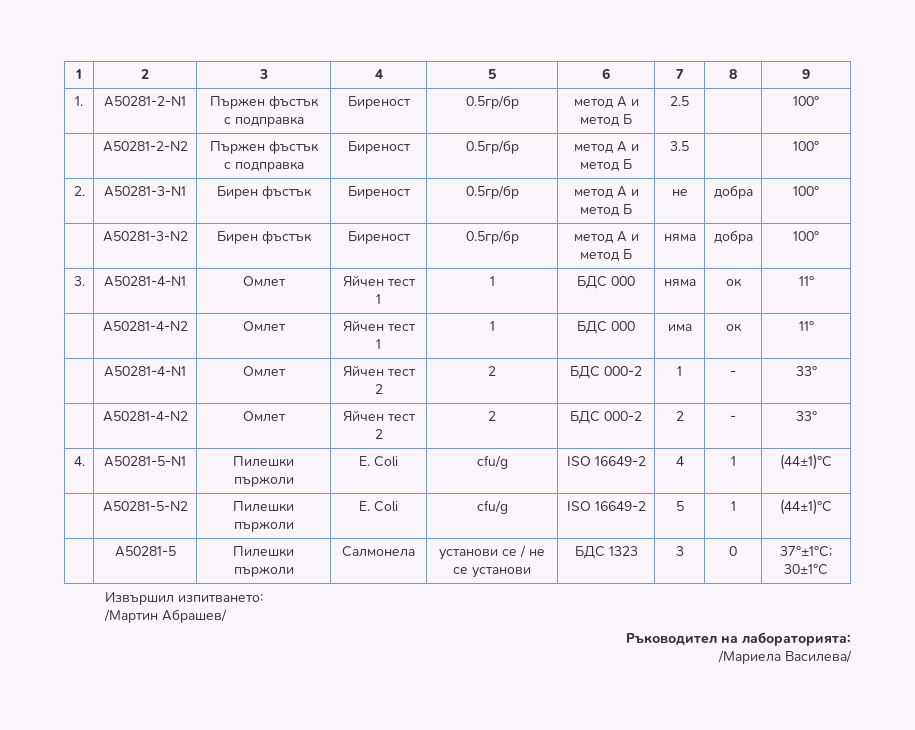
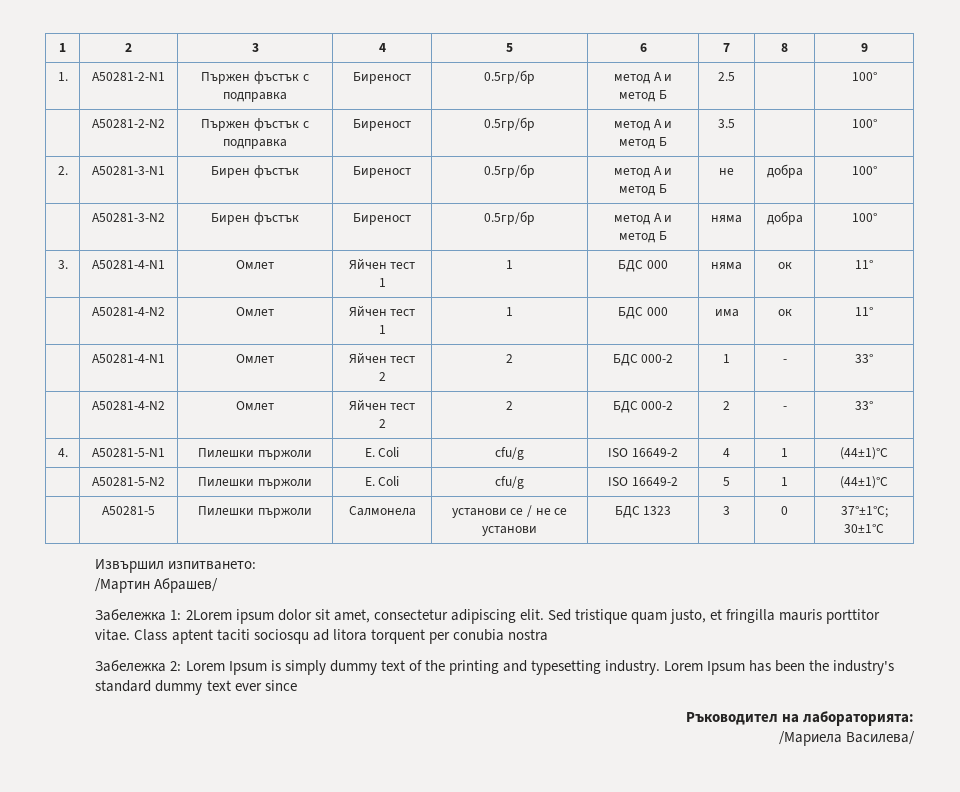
(228, 616) none -> [95,609,881,624] [95,629,548,644] [95,660,895,675] [95,680,297,695] // Забележка 1: 2Lorem ipsum dolor sit amet, consectetur adipiscing elit. Sed tristique quam justo, et fringilla mauris porttitor vitae. Class aptent taciti sociosqu ad litora torquent per conubia nostra // Забележка 2: Lorem Ipsum is simply dummy text of the printing and typesetting industry. Lorem Ipsum has been the industry's standard dummy text ever since

